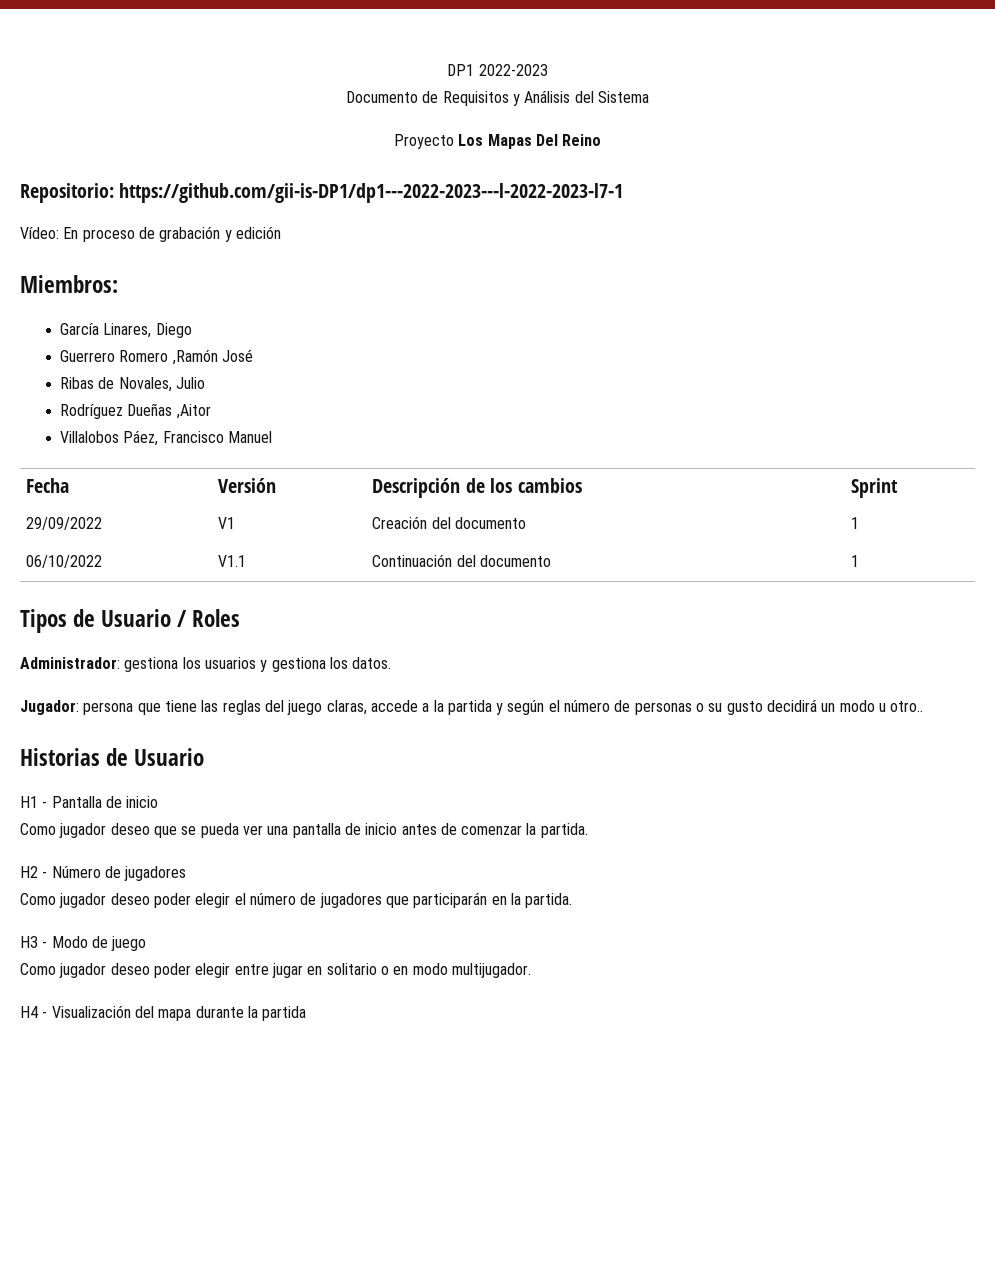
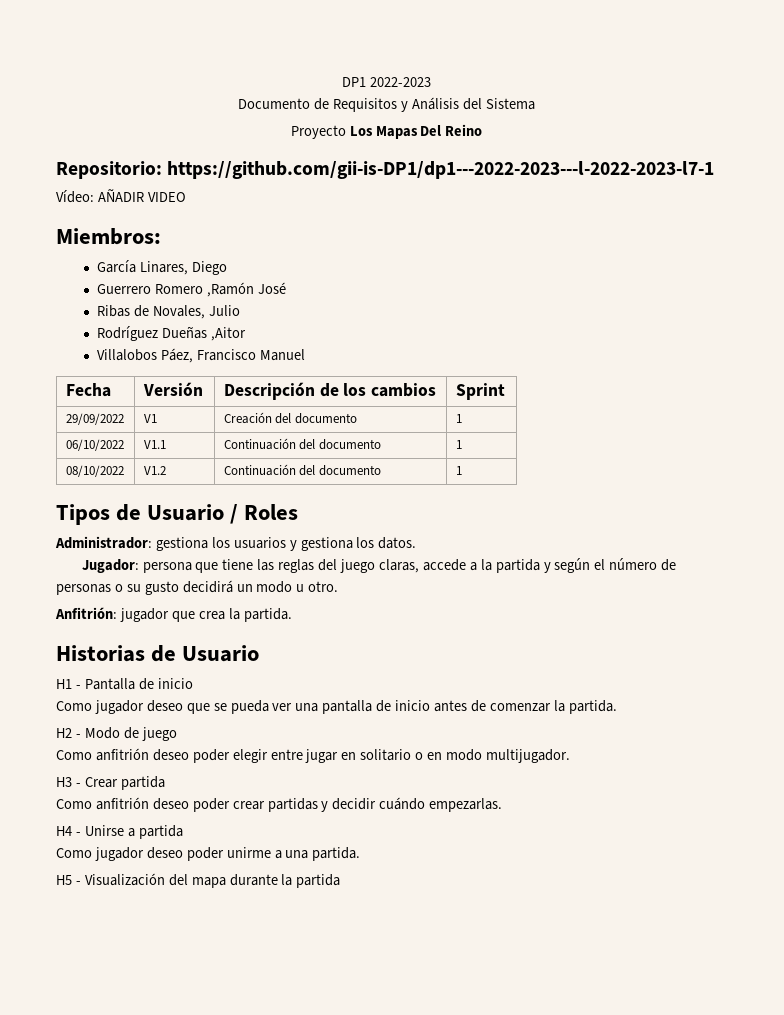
[63,226,281,242] En proceso de grabación y edición -> [97,189,186,202] AÑADIR VIDEO
(860, 561) none -> [65,465,124,477] [143,466,166,475] [223,464,381,476] [455,466,462,475] // 08/10/2022 | V1.2 | Continuación del documento | 1
[890,701,924,712] otro.. -> [308,581,339,592] [55,607,292,622] otro. // Anfitrión: jugador que crea la partida.
[51,866,187,881] [20,892,573,908] [20,936,48,948] Número de jugadores // Como jugador deseo poder elegir el número de jugadores que participarán en la partida. // H3 - -> (81, 736) none
[59,963,107,978] jugador -> [95,748,149,761] anfitrión
[20,1006,38,1018] H4 -> [56,776,165,790] [56,797,503,812] [56,825,183,839] [56,847,361,861] [56,875,72,885] H3 - Crear partida // Como anfitrión deseo poder crear partidas y decidir cuándo empezarlas. // H4 - Unirse a partida // Como jugador deseo poder unirme a una partida. // H5

